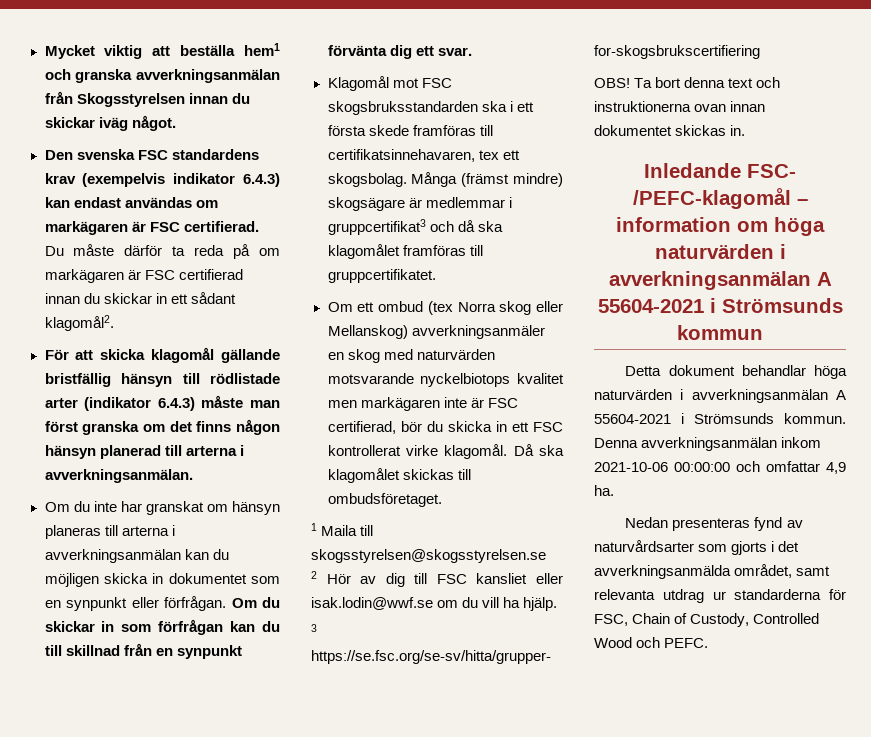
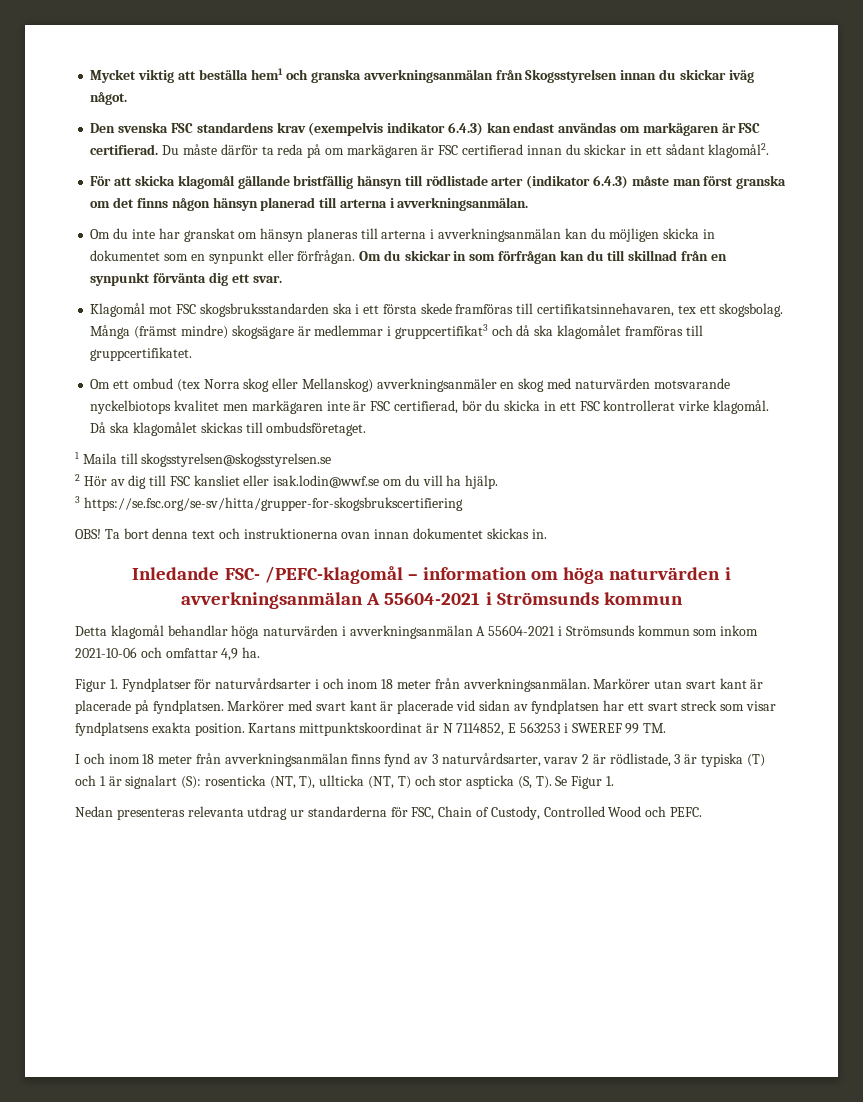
[668,365,735,376] dokument -> [110,625,164,639] klagomål
[784,413,846,424] [594,437,778,451] kommun. Denna avverkningsanmälan -> [637,625,718,636] kommun som
[674,462,730,472] 00:00:00 -> (137, 652) none
[625,517,803,531] [594,540,800,555] [594,564,831,579] Nedan presenteras fynd av naturvårdsarter som gjorts i det avverkningsanmälda området, samt -> [75,678,764,692] [75,700,777,714] [75,722,667,736] [75,753,765,767] [75,775,615,789] [75,806,185,820] Figur 1. Fyndplatser för naturvårdsarter i och inom 18 meter från avverkningsanmälan. Markörer utan svart kant är placerade på fyndplatsen. Markörer med svart kant är placerade vid sidan av fyndplatsen har ett svart streck som visar fyndplatsens exakta position. Kartans mittpunktskoordinat är N 7114852, E 563253 i SWEREF 99 TM. // I och inom 18 meter från avverkningsanmälan finns fynd av 3 naturvårdsarter, varav 2 är rödlistade, 3 är typiska (T) och 1 är signalart (S): rosenticka (NT, T), ullticka (NT, T) och stor aspticka (S, T). Se Figur 1. // Nedan presenteras

